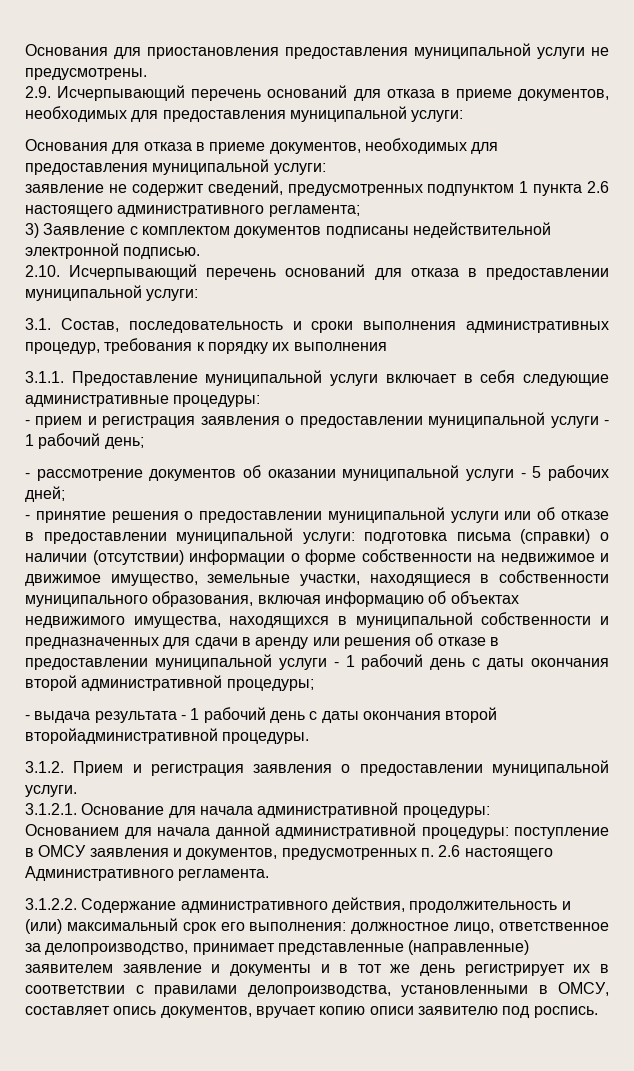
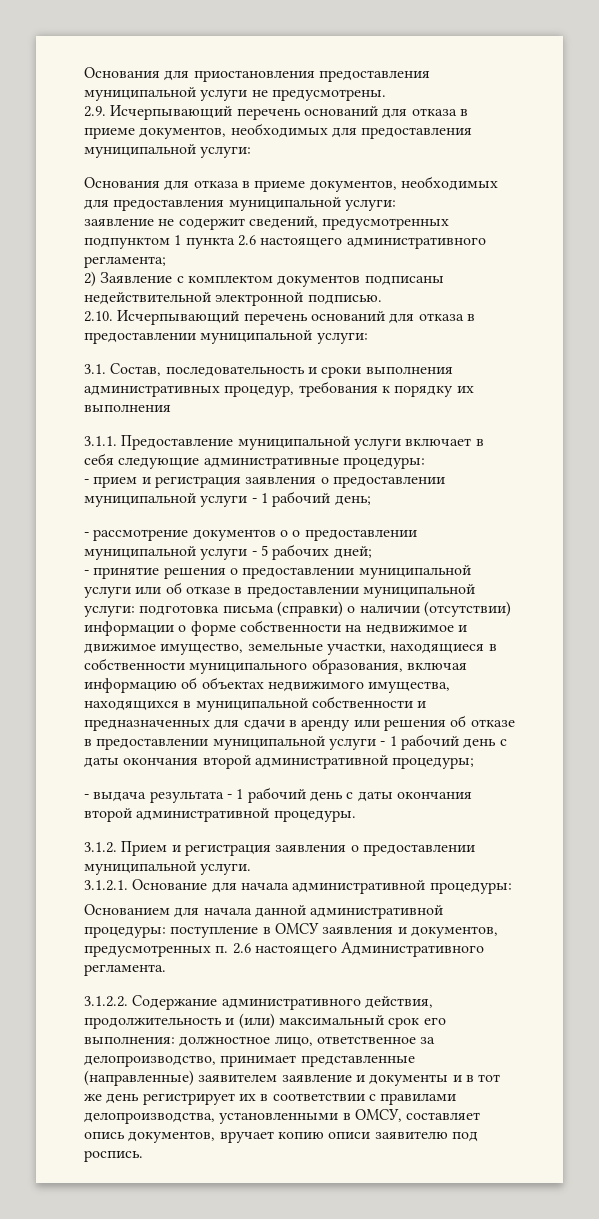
[25,223,39,238] 3) -> [84,271,96,287] 2)
[243,465,336,478] об оказании -> [279,529,417,541] о о предоставлении
[25,728,218,744] второйадминистративной -> [136,808,270,822] административной

